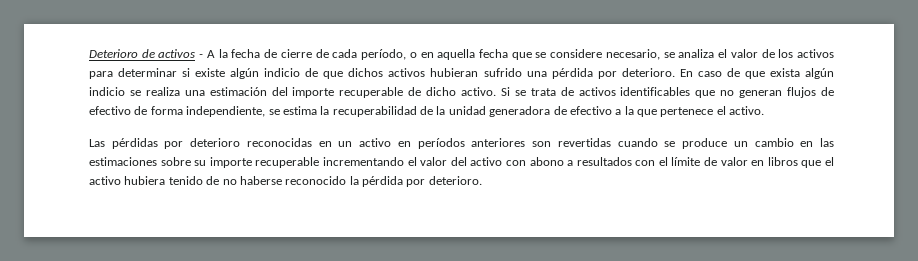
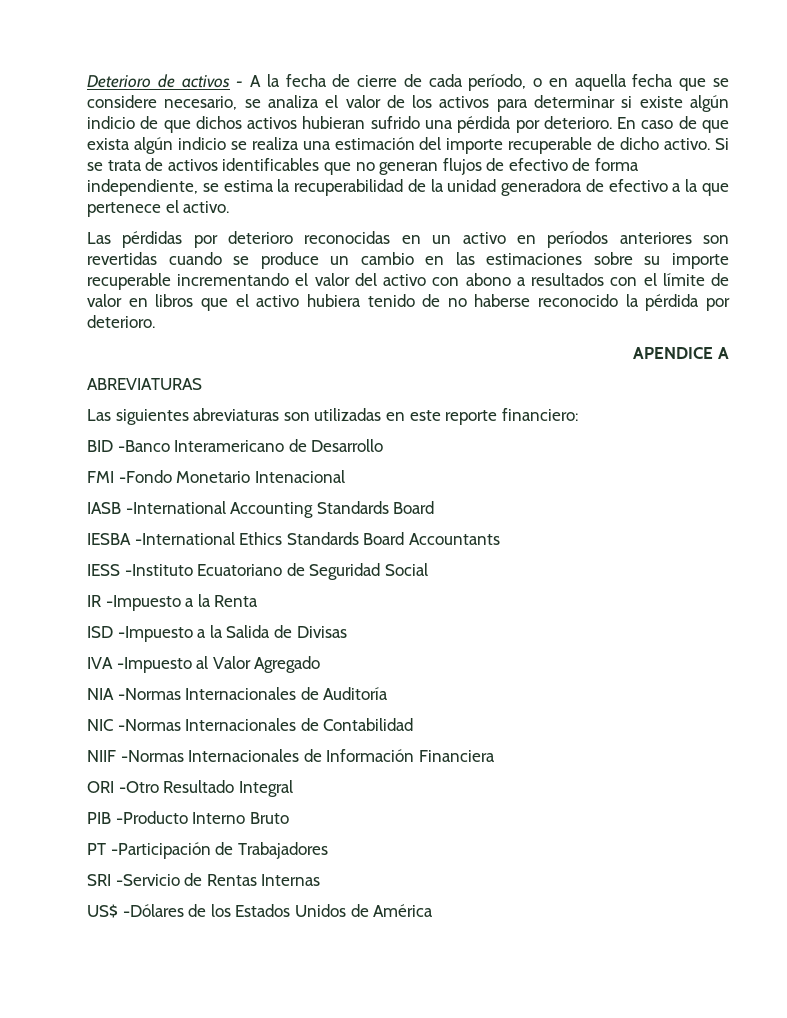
(482, 180) none -> [633,347,729,359] [87,378,202,390] [87,408,578,425] [87,439,384,452] [87,470,345,483] [87,501,435,518] [87,532,500,545] [87,563,428,580] [87,594,259,611] [87,625,347,642] [87,656,321,673] [87,687,389,700] [87,718,414,731] [87,749,495,762] [87,780,293,797] [87,811,289,824] [87,842,328,859] [87,873,321,886] [87,904,434,918] // APENDICE A // ABREVIATURAS // Las siguientes abreviaturas son utilizadas en este reporte financiero: // BID -Banco Interamericano de Desarrollo // FMI -Fondo Monetario Intenacional // IASB -International Accounting Standards Board // IESBA -International Ethics Standards Board Accountants // IESS -Instituto Ecuatoriano de Seguridad Social // IR -Impuesto a la Renta // ISD -Impuesto a la Salida de Divisas // IVA -Impuesto al Valor Agregado // NIA -Normas Internacionales de Auditoría // NIC -Normas Internacionales de Contabilidad // NIIF -Normas Internacionales de Información Financiera // ORI -Otro Resultado Integral // PIB -Producto Interno Bruto // PT -Participación de Trabajadores // SRI -Servicio de Rentas Internas // US$ -Dólares de los Estados Unidos de América

